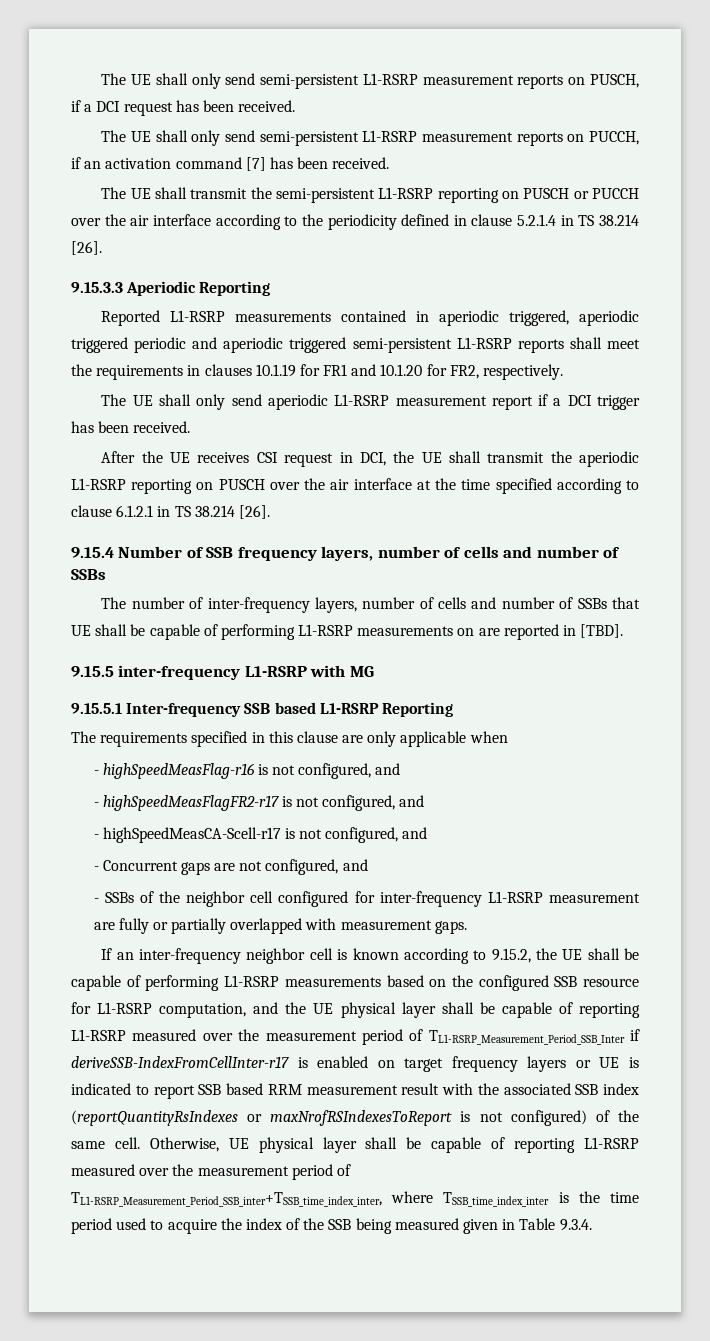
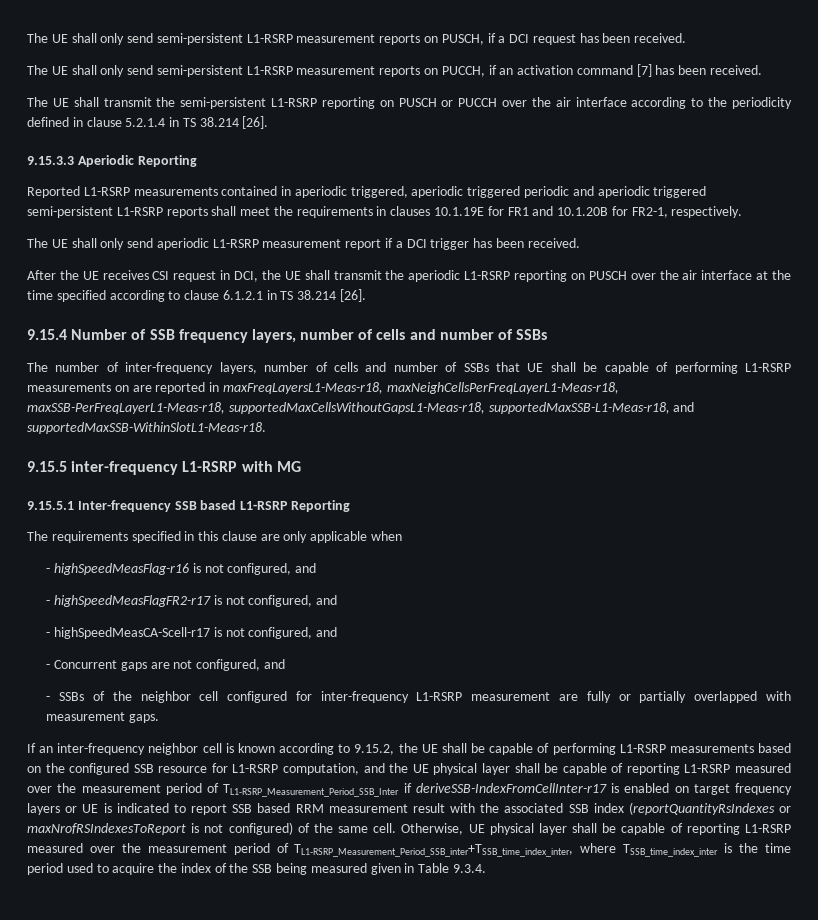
[255,364,296,377] 10.1.19 -> [434,207,485,216] 10.1.19E
[380,364,479,379] 10.1.20 for FR2, -> [557,206,668,218] 10.1.20B for FR2-1,
[580,624,624,638] [TBD]. -> [222,382,619,394] [27,402,695,414] [27,422,266,434] maxFreqLayersL1-Meas-r18, maxNeighCellsPerFreqLayerL1-Meas-r18, maxSSB-PerFreqLayerL1-Meas-r18, supportedMaxCellsWithoutGapsL1-Meas-r18, supportedMaxSSB-L1-Meas-r18, and supportedMaxSSB-WithinSlotL1-Meas-r18.

